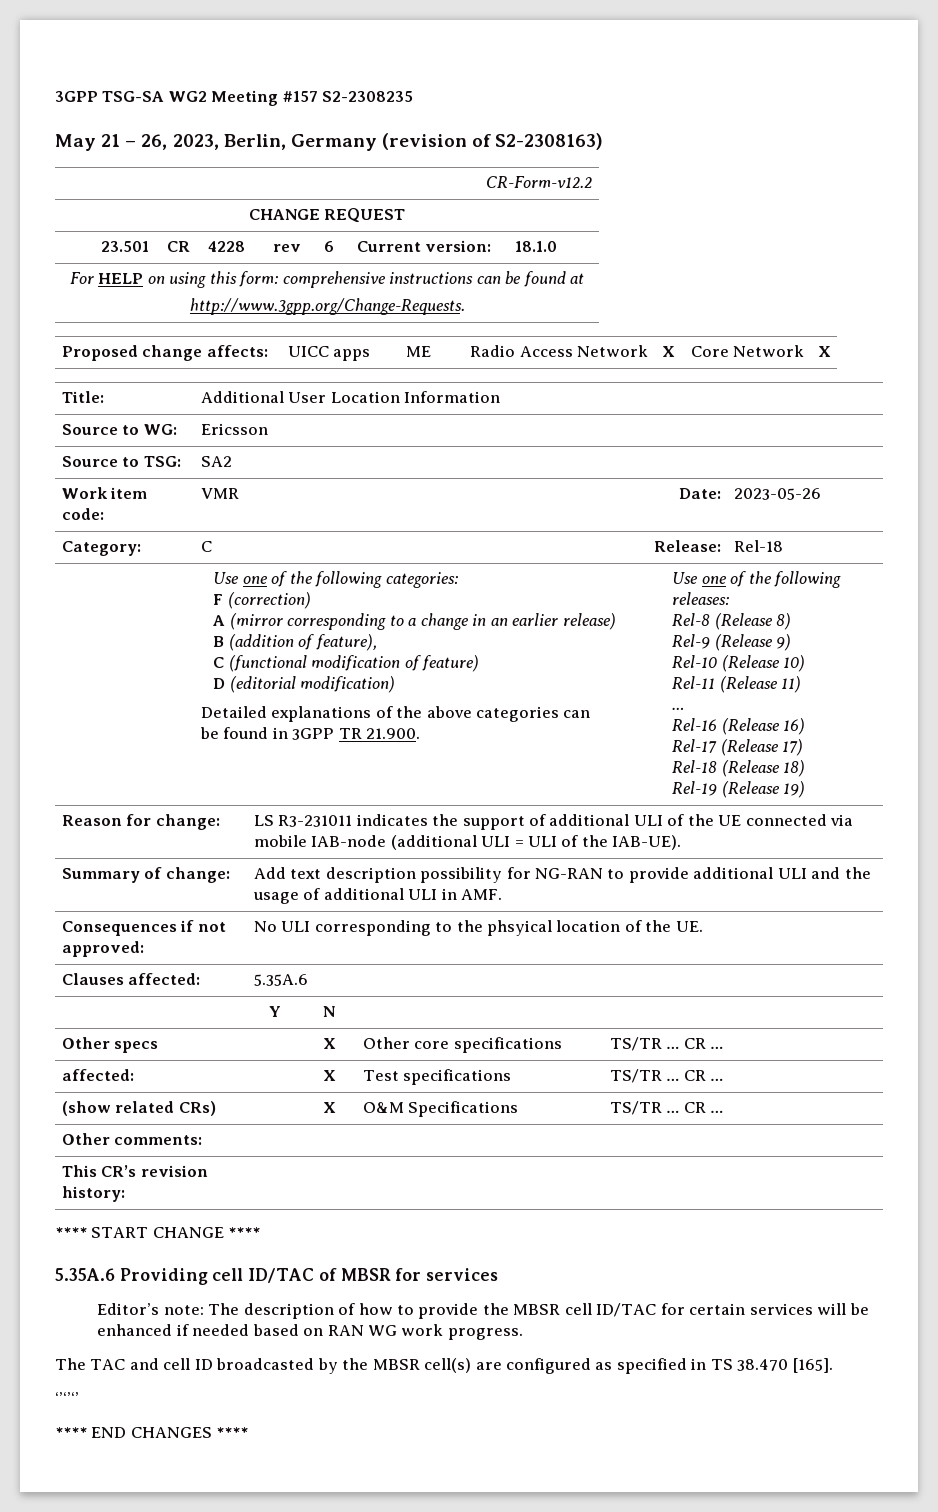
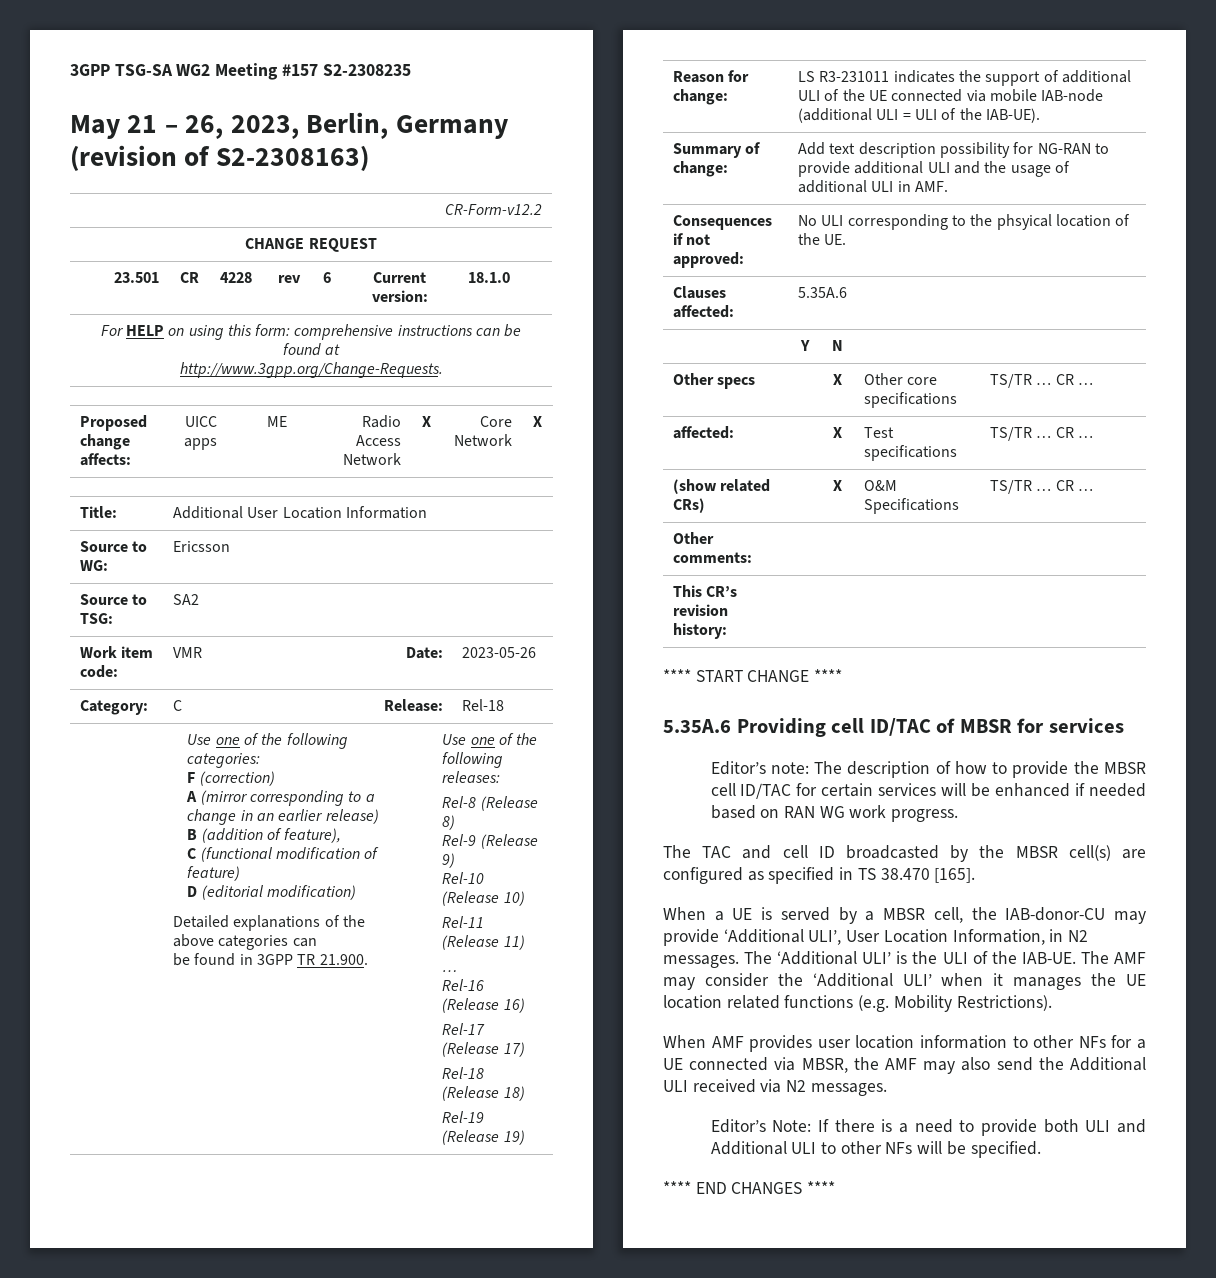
[55,1392,79,1404] ‘’‘’‘’ -> [663,907,1146,924] [663,929,1089,946] [663,951,1146,968] [663,973,1146,990] [663,995,1052,1012] [663,1035,1146,1052] [663,1057,1146,1074] [663,1079,887,1096] [710,1119,1146,1136] [710,1141,1041,1158] When a UE is served by a MBSR cell, the IAB-donor-CU may provide ‘Additional ULI’, User Location Information, in N2 messages. The ‘Additional ULI’ is the ULI of the IAB-UE. The AMF may consider the ‘Additional ULI’ when it manages the UE location related functions (e.g. Mobility Restrictions). // When AMF provides user location information to other NFs for a UE connected via MBSR, the AMF may also send the Additional ULI received via N2 messages. // Editor’s Note: If there is a need to provide both ULI and Additional ULI to other NFs will be specified.

